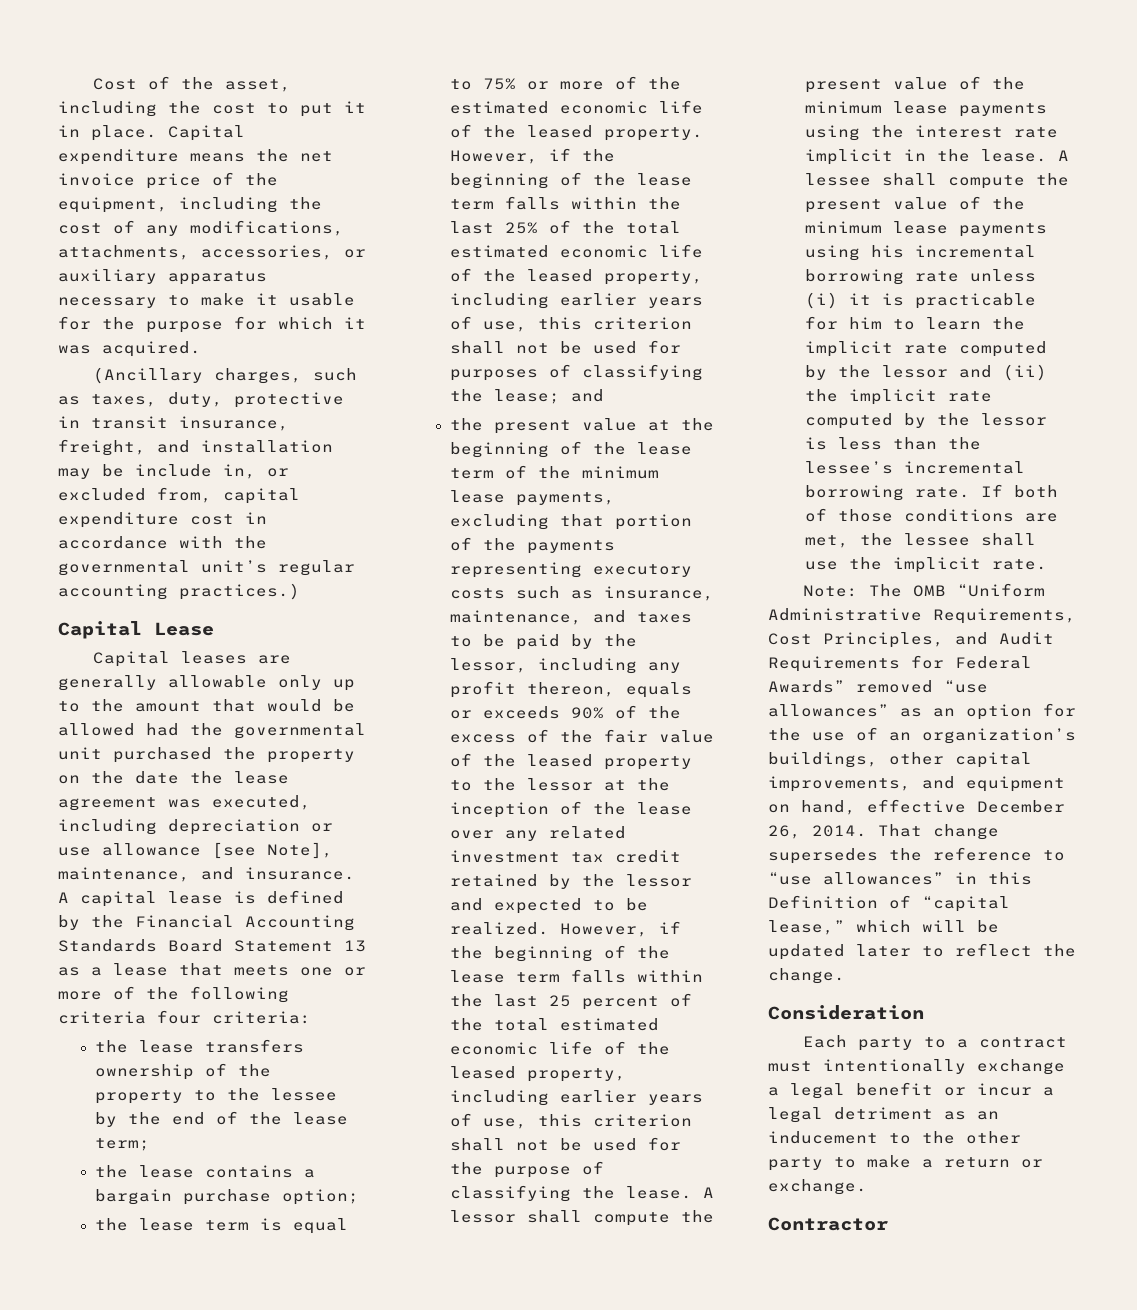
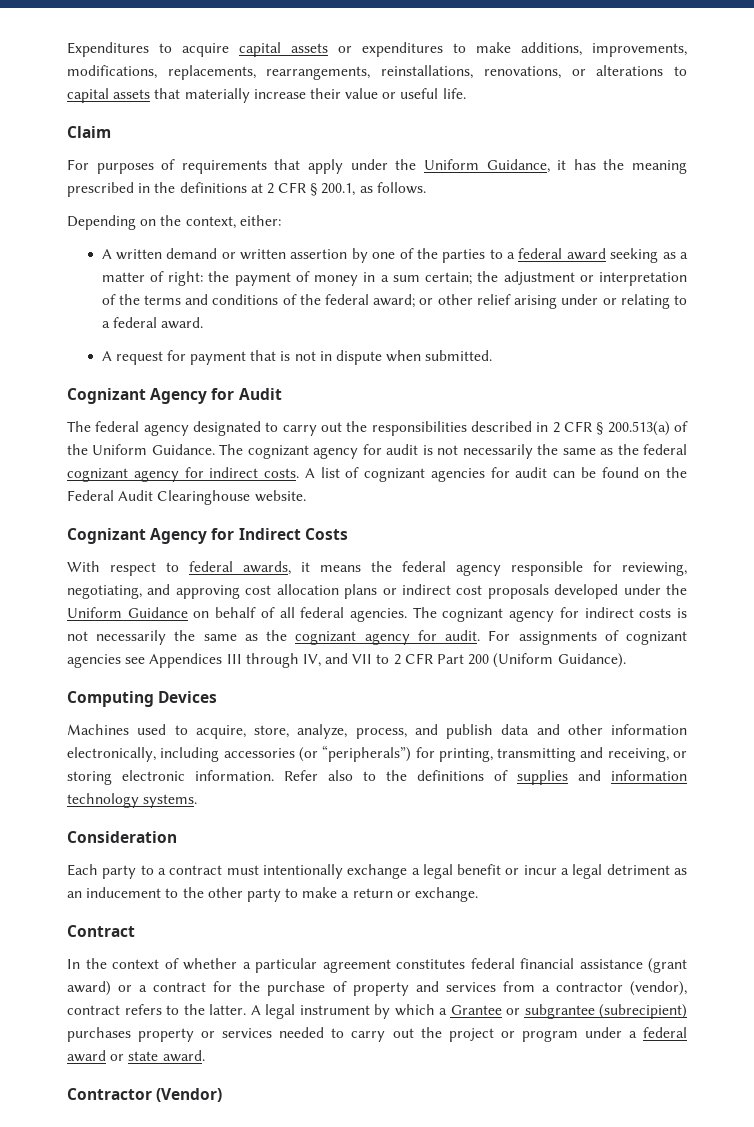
[92,76,291,92] [58,101,366,117] [58,125,245,141] [58,149,333,165] [58,172,278,189] [58,197,322,213] [58,220,344,236] [58,245,366,260] [58,269,267,285] [58,293,355,308] [58,316,366,333] [58,341,201,357] [92,367,357,384] [58,392,344,408] [58,416,289,431] [58,439,333,456] [58,464,289,479] [58,487,300,504] [58,512,267,528] [58,536,267,549] [58,560,355,576] [58,583,300,600] [58,621,214,639] [92,651,291,667] [58,675,355,691] [58,699,355,712] [58,723,366,739] [58,747,355,763] [58,771,289,784] [58,795,311,811] [58,819,333,835] [58,842,333,859] [58,867,355,882] [58,890,344,907] [58,915,355,931] [58,939,366,952] [58,963,366,976] [58,986,289,1003] [58,1010,311,1024] [94,1039,304,1053] [94,1063,271,1080] [94,1088,337,1104] [94,1111,348,1127] [94,1138,150,1151] [94,1165,315,1178] [94,1189,359,1205] [94,1218,348,1234] [449,76,681,90] [449,100,703,114] [449,124,703,141] [449,148,615,164] [449,172,692,189] [449,196,681,210] [449,220,681,234] [449,244,703,258] [449,268,703,285] [449,293,703,309] [449,316,692,332] [449,340,681,354] [449,364,703,381] [449,389,604,404] [449,418,714,434] [449,441,692,458] [449,465,659,479] [449,490,615,506] [449,514,692,530] [449,537,615,554] [449,562,692,578] [449,586,714,601] [449,610,692,625] [449,634,637,650] [449,658,681,674] [449,681,692,698] [449,705,681,719] [449,729,714,743] [449,753,692,770] [449,778,670,791] [449,801,692,818] [449,826,626,841] [449,850,681,863] [449,874,692,889] [449,898,648,914] [449,921,681,937] [449,945,670,962] [449,969,703,983] [449,993,692,1010] [449,1018,659,1031] [449,1041,670,1055] [449,1066,626,1082] [449,1090,703,1106] [449,1113,692,1129] [449,1137,681,1151] [449,1161,604,1178] [449,1185,714,1202] [449,1210,714,1226] [804,76,1025,93] [804,101,1047,117] [804,125,1058,141] [804,149,1069,165] [804,173,1069,189] [804,196,1025,213] [804,221,1047,237] [804,245,1036,261] [804,269,1036,285] [804,292,1036,309] [804,316,1025,330] [804,341,1047,357] [804,364,1047,381] [804,389,992,405] [804,413,1047,429] [804,437,981,450] [804,461,1025,474] [804,484,1058,501] [804,508,1058,522] [804,533,1036,548] [804,557,1047,573] [802,583,1045,597] [768,608,1076,624] [768,632,1054,648] [768,655,1032,672] [768,680,988,693] [768,703,1076,720] [768,727,1076,744] [768,752,1032,768] [768,776,1065,792] [768,799,1065,815] [768,824,999,840] [768,847,1065,864] [768,872,1032,885] [768,895,1010,912] [768,920,999,935] [768,943,1076,960] [768,968,845,984] Cost of the asset, including the cost to put it in place. Capital expenditure means the net invoice price of the equipment, including the cost of any modifications, attachments, accessories, or auxiliary apparatus necessary to make it usable for the purpose for which it was acquired. // (Ancillary charges, such as taxes, duty, protective in transit insurance, freight, and installation may be include in, or excluded from, capital expenditure cost in accordance with the governmental unit’s regular accounting practices.) // Capital Lease // Capital leases are generally allowable only up to the amount that would be allowed had the governmental unit purchased the property on the date the lease agreement was executed, including depreciation or use allowance [see Note], maintenance, and insurance. A capital lease is defined by the Financial Accounting Standards Board Statement 13 as a lease that meets one or more of the following criteria four criteria: // the lease transfers ownership of the property to the lessee by the end of the lease term; // the lease contains a bargain purchase option; // the lease term is equal to 75% or more of the estimated economic life of the leased property. However, if the beginning of the lease term falls within the last 25% of the total estimated economic life of the leased property, including earlier years of use, this criterion shall not be used for purposes of classifying the lease; and // the present value at the beginning of the lease term of the minimum lease payments, excluding that portion of the payments representing executory costs such as insurance, maintenance, and taxes to be paid by the lessor, including any profit thereon, equals or exceeds 90% of the excess of the fair value of the leased property to the lessor at the inception of the lease over any related investment tax credit retained by the lessor and expected to be realized. However, if the beginning of the lease term falls within the last 25 percent of the total estimated economic life of the leased property, including earlier years of use, this criterion shall not be used for the purpose of classifying the lease. A lessor shall compute the present value of the minimum lease payments using the interest rate implicit in the lease. A lessee shall compute the present value of the minimum lease payments using his incremental borrowing rate unless (i) it is practicable for him to learn the implicit rate computed by the lessor and (ii) the implicit rate computed by the lessor is less than the lessee’s incremental borrowing rate. If both of those conditions are met, the lessee shall use the implicit rate. // Note: The OMB “Uniform Administrative Requirements, Cost Principles, and Audit Requirements for Federal Awards” removed “use allowances” as an option for the use of an organization’s buildings, other capital improvements, and equipment on hand, effective December 26, 2014. That change supersedes the reference to “use allowances” in this Definition of “capital lease,” which will be updated later to reflect the change. -> [67,42,687,57] [67,65,687,80] [67,88,466,103] [67,126,111,138] [67,159,688,174] [67,182,426,197] [67,215,281,230] [101,248,689,263] [101,271,687,286] [101,294,688,309] [101,317,203,329] [101,350,493,365] [67,388,282,404] [67,421,689,436] [67,444,688,459] [67,467,687,482] [67,490,306,505] [67,528,348,544] [67,561,687,576] [67,584,687,599] [67,607,687,622] [67,630,687,645] [67,653,626,668] [67,691,218,707] [67,724,687,739] [67,745,687,762] [67,770,687,785] [67,793,198,808] Expenditures to acquire capital assets or expenditures to make additions, improvements, modifications, replacements, rearrangements, reinstallations, renovations, or alterations to capital assets that materially increase their value or useful life. // Claim // For purposes of requirements that apply under the Uniform Guidance, it has the meaning prescribed in the definitions at 2 CFR § 200.1, as follows. // Depending on the context, either: // A written demand or written assertion by one of the parties to a federal award seeking as a matter of right: the payment of money in a sum certain; the adjustment or interpretation of the terms and conditions of the federal award; or other relief arising under or relating to a federal award. // A request for payment that is not in dispute when submitted. // Cognizant Agency for Audit // The federal agency designated to carry out the responsibilities described in 2 CFR § 200.513(a) of the Uniform Guidance. The cognizant agency for audit is not necessarily the same as the federal cognizant agency for indirect costs. A list of cognizant agencies for audit can be found on the Federal Audit Clearinghouse website. // Cognizant Agency for Indirect Costs // With respect to federal awards, it means the federal agency responsible for reviewing, negotiating, and approving cost allocation plans or indirect cost proposals developed under the Uniform Guidance on behalf of all federal agencies. The cognizant agency for indirect costs is not necessarily the same as the cognizant agency for audit. For assignments of cognizant agencies see Appendices III through IV, and VII to 2 CFR Part 200 (Uniform Guidance). // Computing Devices // Machines used to acquire, store, analyze, process, and publish data and other information electronically, including accessories (or “peripherals”) for printing, transmitting and receiving, or storing electronic information. Refer also to the definitions of supplies and information technology systems.
(867, 1187) none -> [67,925,135,937] [67,958,687,973] [67,981,687,996] [67,1004,687,1019] [67,1027,687,1042] [67,1050,205,1062] // Contract // In the context of whether a particular agreement constitutes federal financial assistance (grant award) or a contract for the purchase of property and services from a contractor (vendor), contract refers to the latter. A legal instrument by which a Grantee or subgrantee (subrecipient) purchases property or services needed to carry out the project or program under a federal award or state award.
(888, 1224) none -> [156,1088,223,1102] (Vendor)

